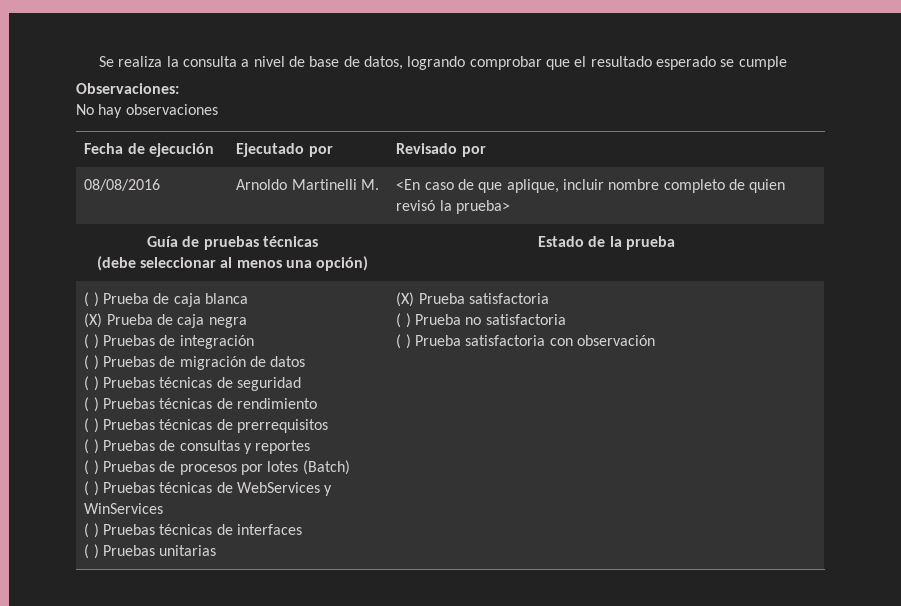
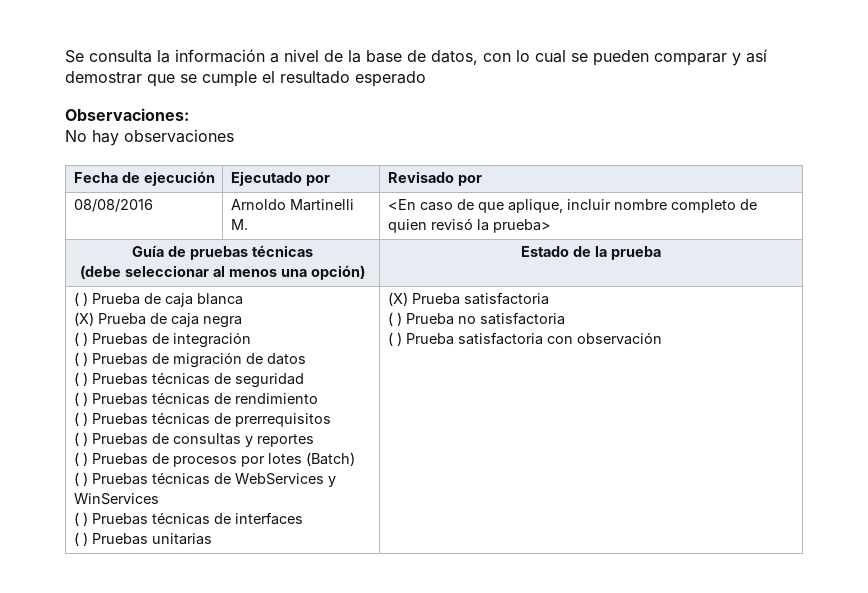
[118,56,238,67] realiza la consulta -> [89,49,265,63] consulta la información
(305, 61) none -> [348,50,361,63] la
[407,56,570,70] logrando comprobar que -> [483,49,767,66] [65,71,257,87] con lo cual se pueden comparar y así demostrar que se cumple
[720,56,787,70] se cumple -> (426, 79) none

